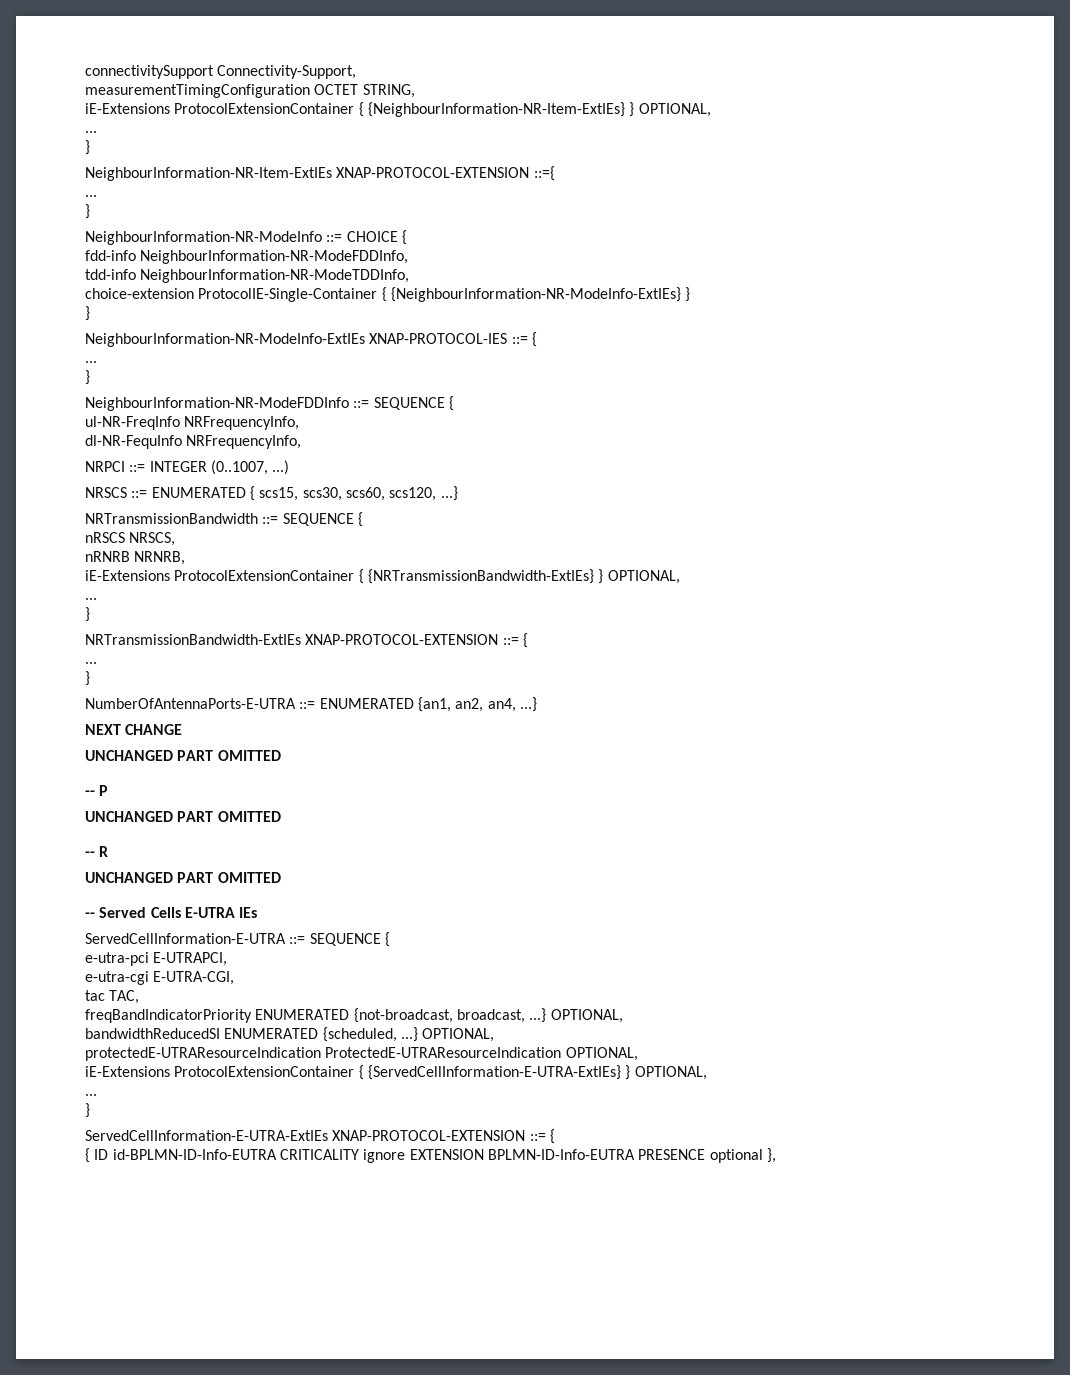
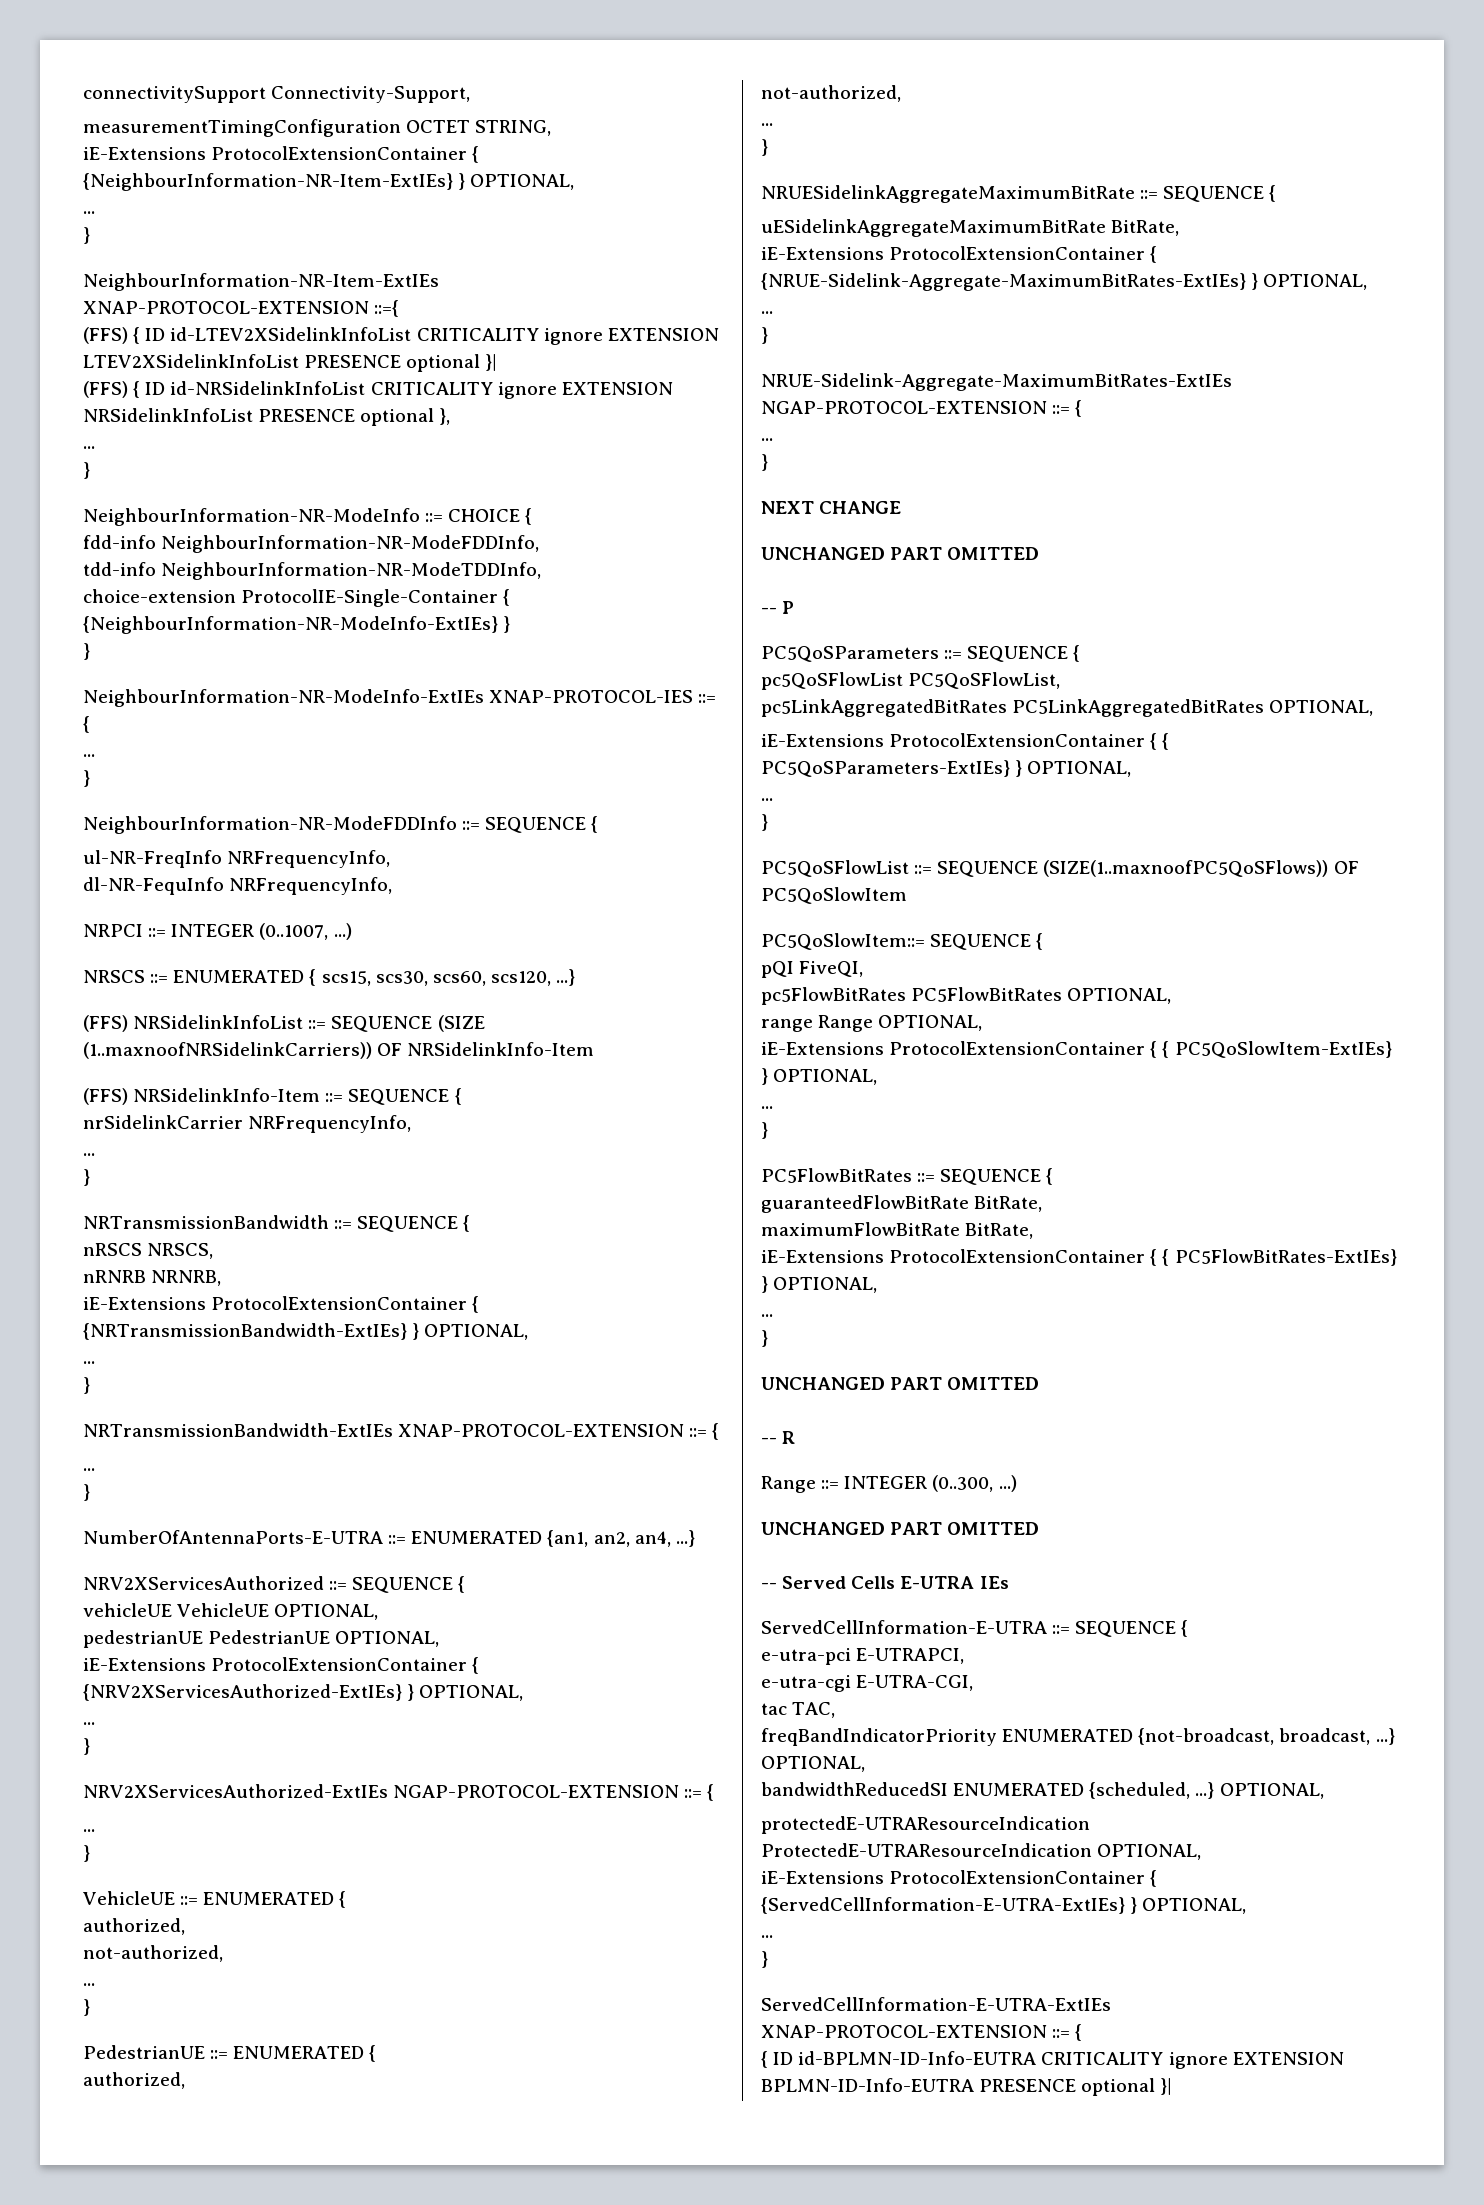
(555, 173) none -> [83,327,719,345] [83,354,498,372] [83,381,673,399] [83,408,451,426] // (FFS) { ID id-LTEV2XSidelinkInfoList CRITICALITY ignore EXTENSION LTEV2XSidelinkInfoList PRESENCE optional }| // (FFS) { ID id-NRSidelinkInfoList CRITICALITY ignore EXTENSION NRSidelinkInfoList PRESENCE optional },
(458, 493) none -> [83,1015,485,1032] [83,1042,595,1059] [83,1088,462,1105] [83,1115,412,1133] [83,1153,95,1156] [83,1169,90,1186] // (FFS) NRSidelinkInfoList ::= SEQUENCE (SIZE (1..maxnoofNRSidelinkCarriers)) OF NRSidelinkInfo-Item // (FFS) NRSidelinkInfo-Item ::= SEQUENCE { // nrSidelinkCarrier NRFrequencyInfo, // ... // }
(537, 704) none -> [83,1576,466,1593] [83,1603,379,1620] [83,1630,440,1648] [83,1657,480,1674] [83,1684,524,1701] [83,1722,95,1725] [83,1738,90,1755] [83,1784,715,1801] [83,1829,95,1832] [83,1845,90,1862] [83,1891,347,1908] [83,1918,185,1935] [83,1945,223,1962] [83,1983,95,1986] [83,1999,90,2016] [83,2045,377,2062] [83,2072,185,2089] [761,85,901,102] [761,123,773,126] [761,139,768,156] [761,185,1277,203] [761,219,1180,237] [761,246,1158,263] [761,273,1368,291] [761,311,773,314] [761,327,768,344] [761,373,1232,391] [761,400,1083,417] [761,438,773,441] [761,454,768,471] // NRV2XServicesAuthorized ::= SEQUENCE { // vehicleUE VehicleUE OPTIONAL, // pedestrianUE PedestrianUE OPTIONAL, // iE-Extensions ProtocolExtensionContainer { {NRV2XServicesAuthorized-ExtIEs} } OPTIONAL, // ... // } // NRV2XServicesAuthorized-ExtIEs NGAP-PROTOCOL-EXTENSION ::= { // ... // } // VehicleUE ::= ENUMERATED { // authorized, // not-authorized, // ... // } // PedestrianUE ::= ENUMERATED { // authorized, // not-authorized, // ... // } // NRUESidelinkAggregateMaximumBitRate ::= SEQUENCE { // uESidelinkAggregateMaximumBitRate BitRate, // iE-Extensions ProtocolExtensionContainer { {NRUE-Sidelink-Aggregate-MaximumBitRates-ExtIEs} } OPTIONAL, // ... // } // NRUE-Sidelink-Aggregate-MaximumBitRates-ExtIEs NGAP-PROTOCOL-EXTENSION ::= { // ... // }
(109, 790) none -> [761,645,1081,662] [761,672,1061,690] [761,699,1374,717] [761,733,1170,750] [761,760,1132,777] [761,798,773,801] [761,814,768,831] [761,860,1359,877] [761,887,907,904] [761,933,1044,950] [761,961,864,978] [761,987,1172,1005] [761,1015,983,1032] [761,1041,1392,1058] [761,1068,878,1085] [761,1106,773,1109] [761,1122,768,1139] [761,1168,1054,1185] [761,1195,1043,1213] [761,1222,1034,1239] [761,1249,1397,1266] [761,1276,878,1293] [761,1314,773,1317] [761,1330,768,1347] // PC5QoSParameters ::= SEQUENCE { // pc5QoSFlowList PC5QoSFlowList, // pc5LinkAggregatedBitRates PC5LinkAggregatedBitRates OPTIONAL, // iE-Extensions ProtocolExtensionContainer { { PC5QoSParameters-ExtIEs} } OPTIONAL, // ... // } // PC5QoSFlowList ::= SEQUENCE (SIZE(1..maxnoofPC5QoSFlows)) OF PC5QoSlowItem // PC5QoSlowItem::= SEQUENCE { // pQI FiveQI, // pc5FlowBitRates PC5FlowBitRates OPTIONAL, // range Range OPTIONAL, // iE-Extensions ProtocolExtensionContainer { { PC5QoSlowItem-ExtIEs} } OPTIONAL, // ... // } // PC5FlowBitRates ::= SEQUENCE { // guaranteedFlowBitRate BitRate, // maximumFlowBitRate BitRate, // iE-Extensions ProtocolExtensionContainer { { PC5FlowBitRates-ExtIEs} } OPTIONAL, // ... // }
(109, 851) none -> [761,1475,1017,1493] // Range ::= INTEGER (0..300, ...)
[766,1148,776,1163] }, -> [1160,2078,1173,2095] }|

